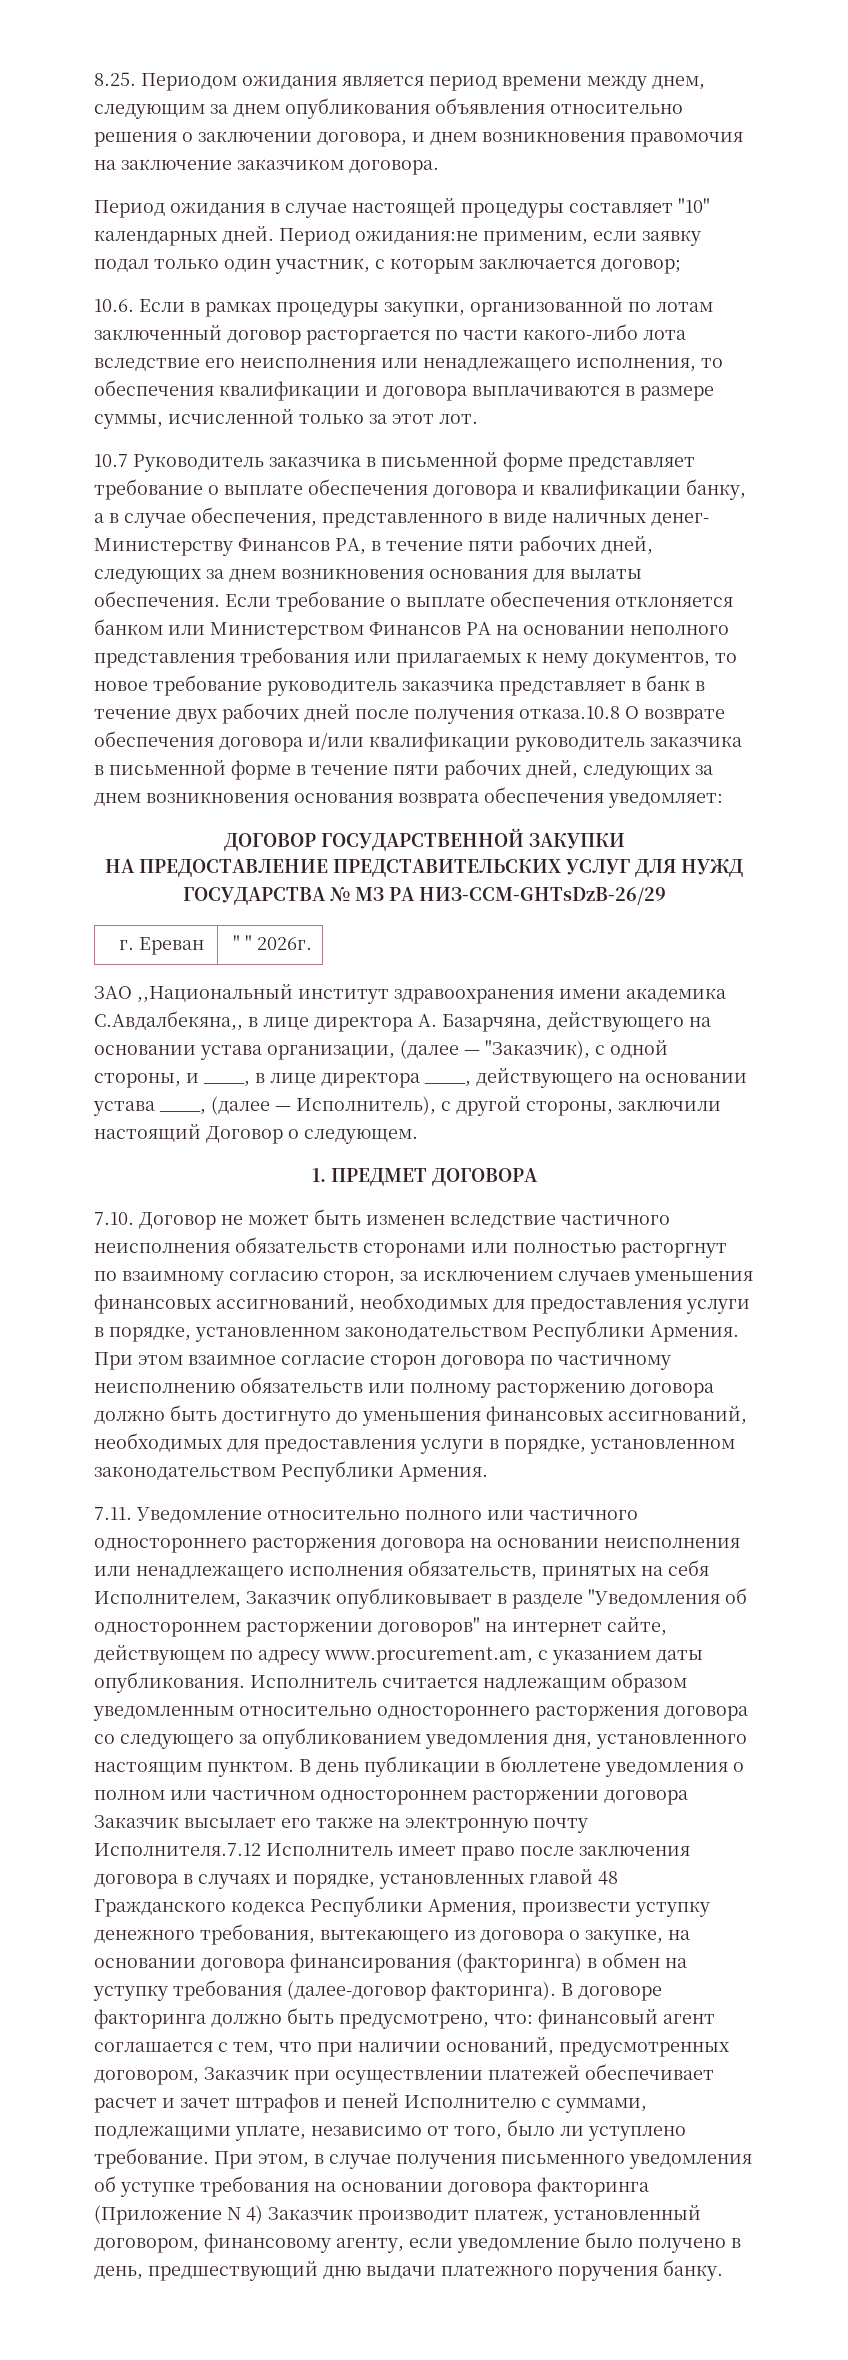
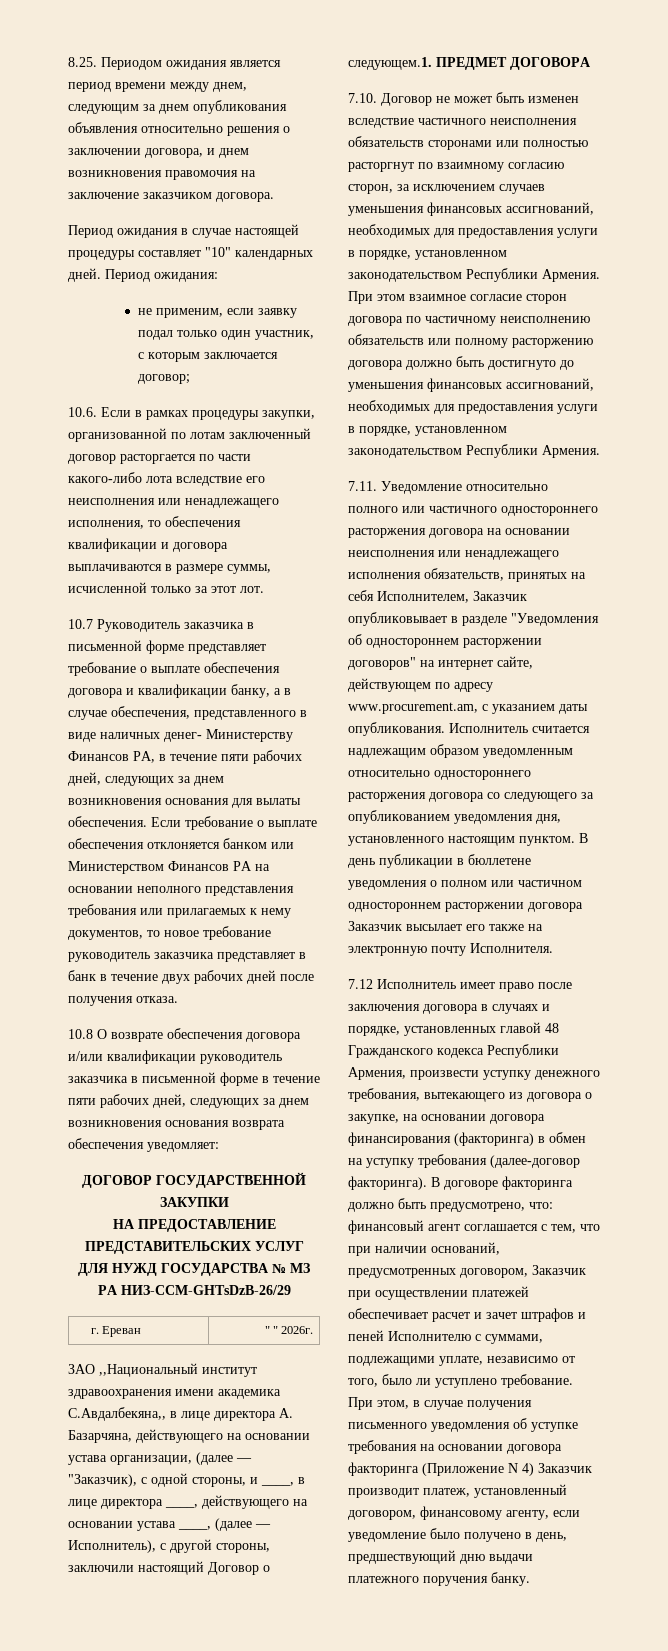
[355,230,478,244] ожидания:не -> [154,272,218,282] [138,308,153,315] ожидания: // не
[519,706,620,719] отказа.10.8 -> [136,996,178,1003] [68,1029,93,1039] отказа. // 10.8
[304,1129,418,1144] [311,1168,326,1182] следующем. // 1. -> [348,57,432,70] следующем.1.
[94,1843,261,1856] Исполнителя.7.12 -> [470,943,553,953] [348,979,373,989] Исполнителя. // 7.12

